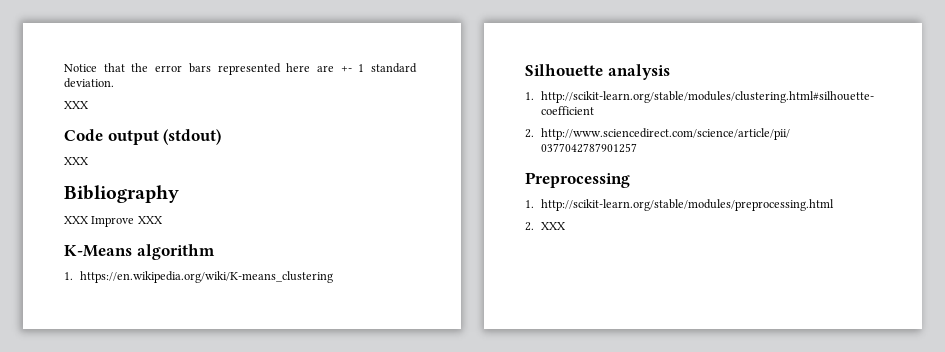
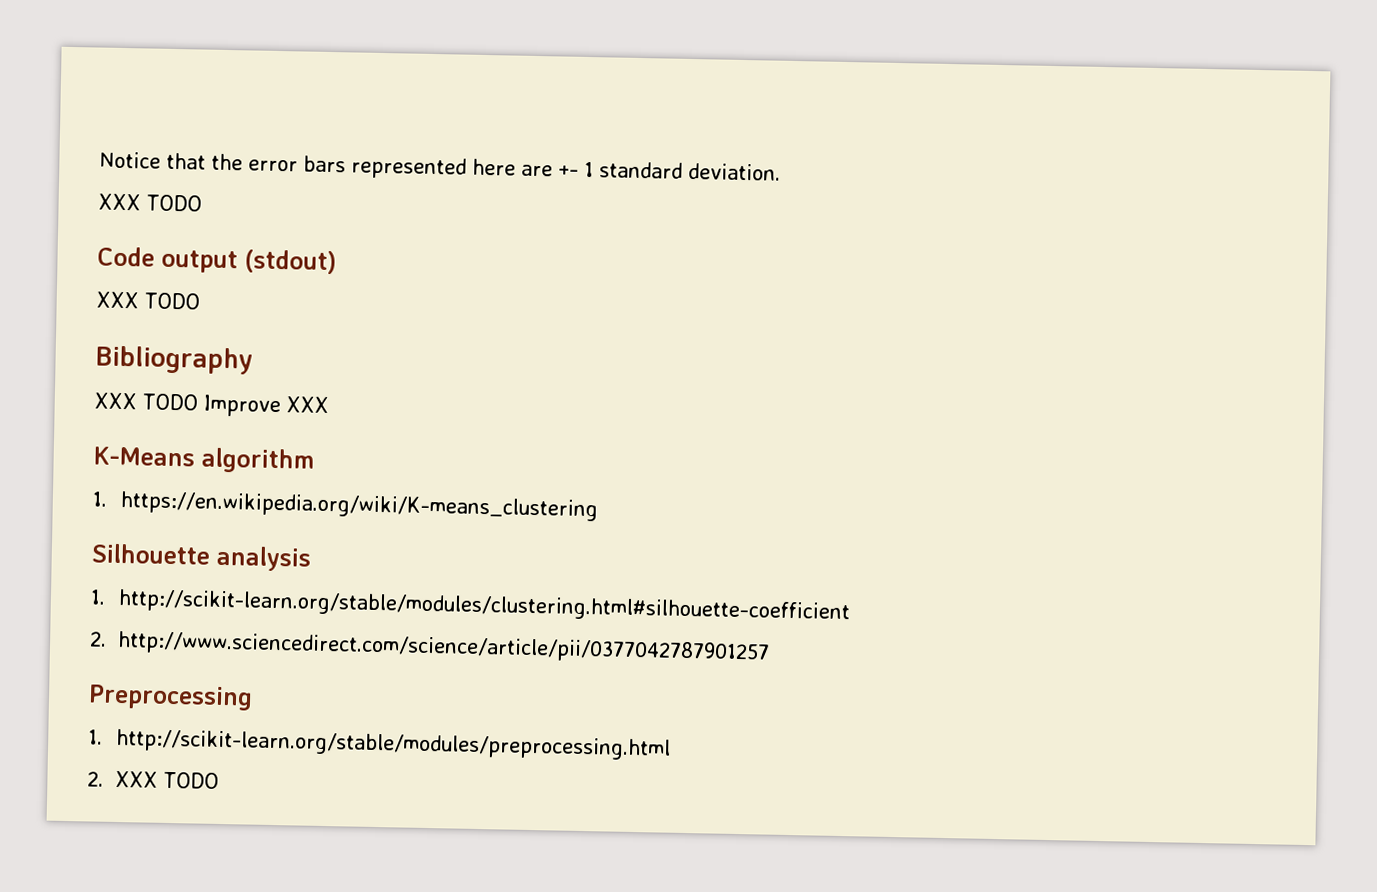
(89, 105) none -> [146,194,202,212] TODO
(89, 161) none -> [144,292,200,310] TODO
(89, 220) none -> [142,393,198,411] TODO
(567, 226) none -> [162,771,219,789] TODO

